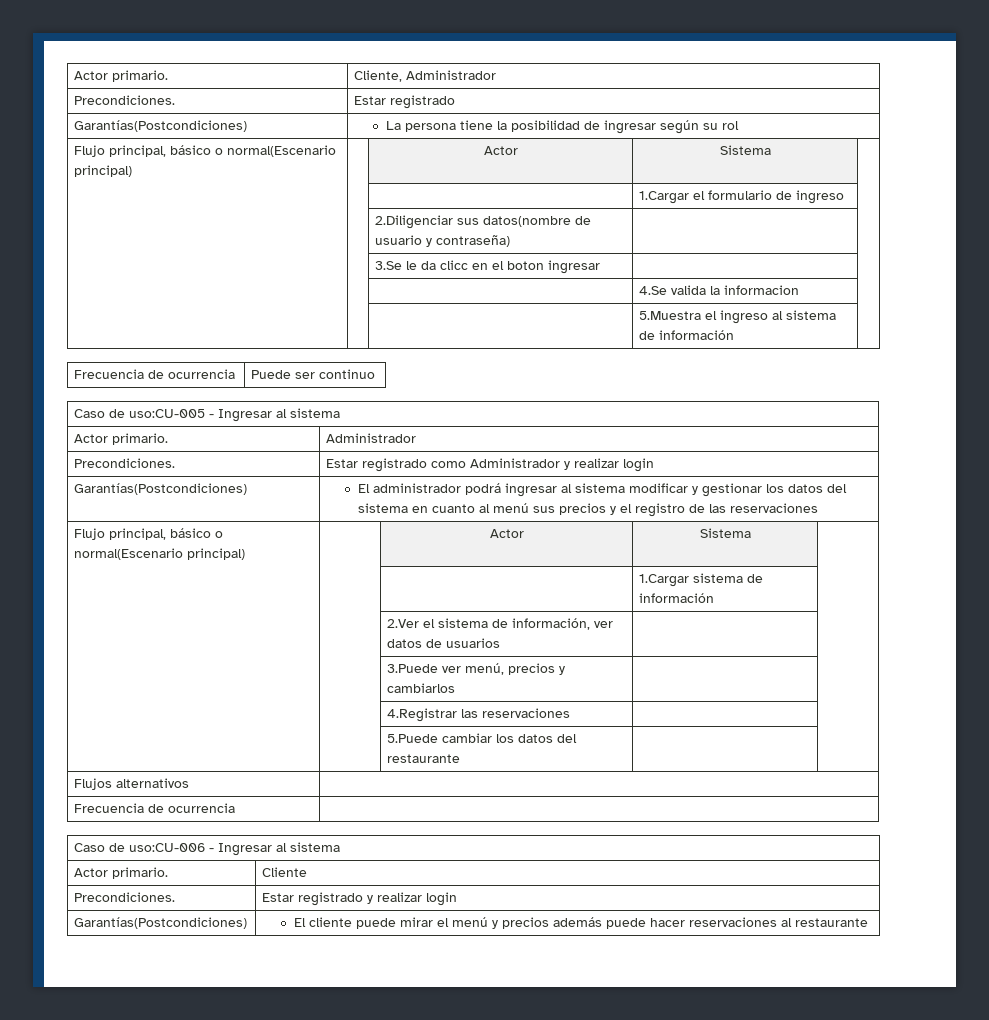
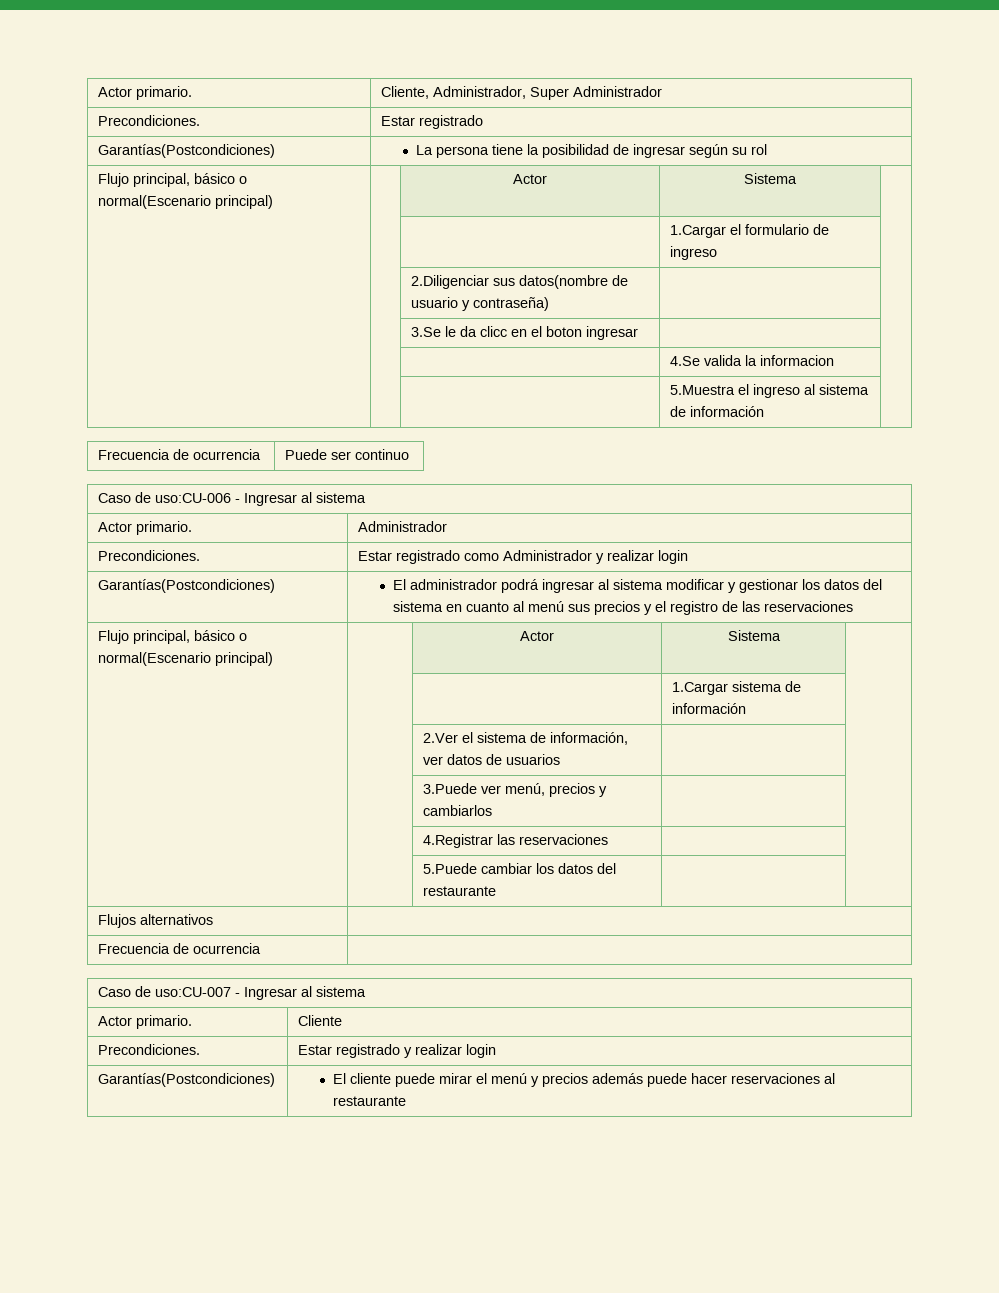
(403, 76) none -> [433,86,570,100] Administrador, Super
[129,409,206,418] uso:CU-005 -> [155,493,232,503] uso:CU-006
[129,843,206,852] uso:CU-006 -> [155,987,232,997] uso:CU-007

